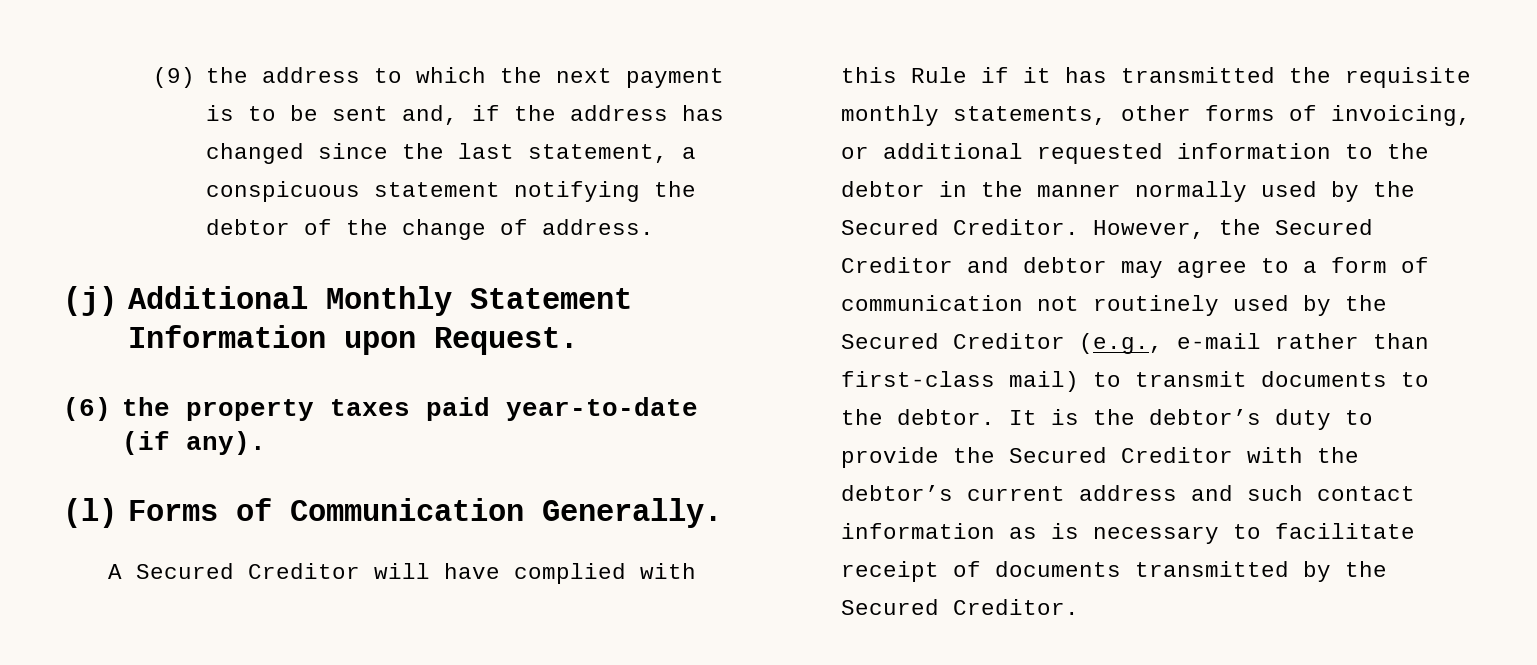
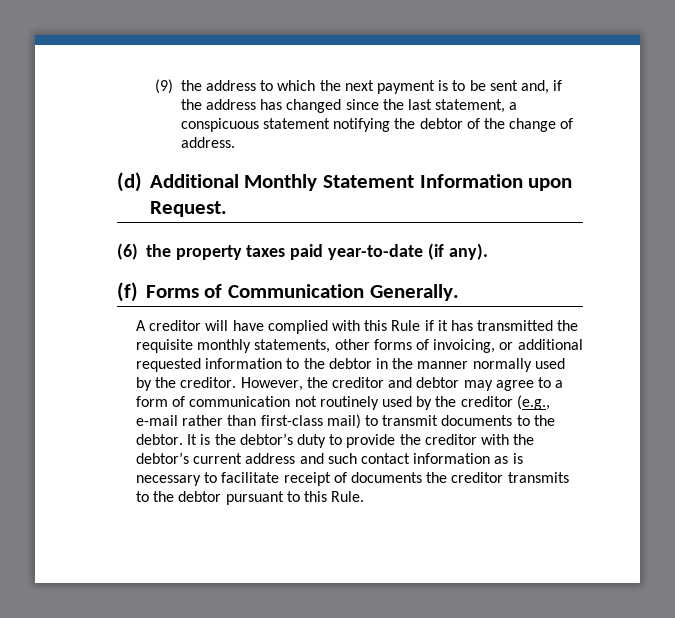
[63,286,117,316] (j) -> [117,172,142,192] (d)
[63,498,117,528] (l) -> [117,282,138,302] (f)
[135,563,360,579] Secured Creditor -> [149,320,202,331] creditor
[840,219,1373,239] [840,257,953,273] Secured Creditor. However, the Secured Creditor -> [180,377,385,391] creditor. However, the creditor
[840,333,1065,349] Secured Creditor -> [460,396,513,407] creditor
[1008,447,1233,463] Secured Creditor -> [424,434,477,445] creditor
[1134,561,1387,582] [840,599,1079,615] transmitted by the Secured Creditor. -> [426,472,569,483] [136,491,365,505] the creditor transmits to the debtor pursuant to this Rule.

